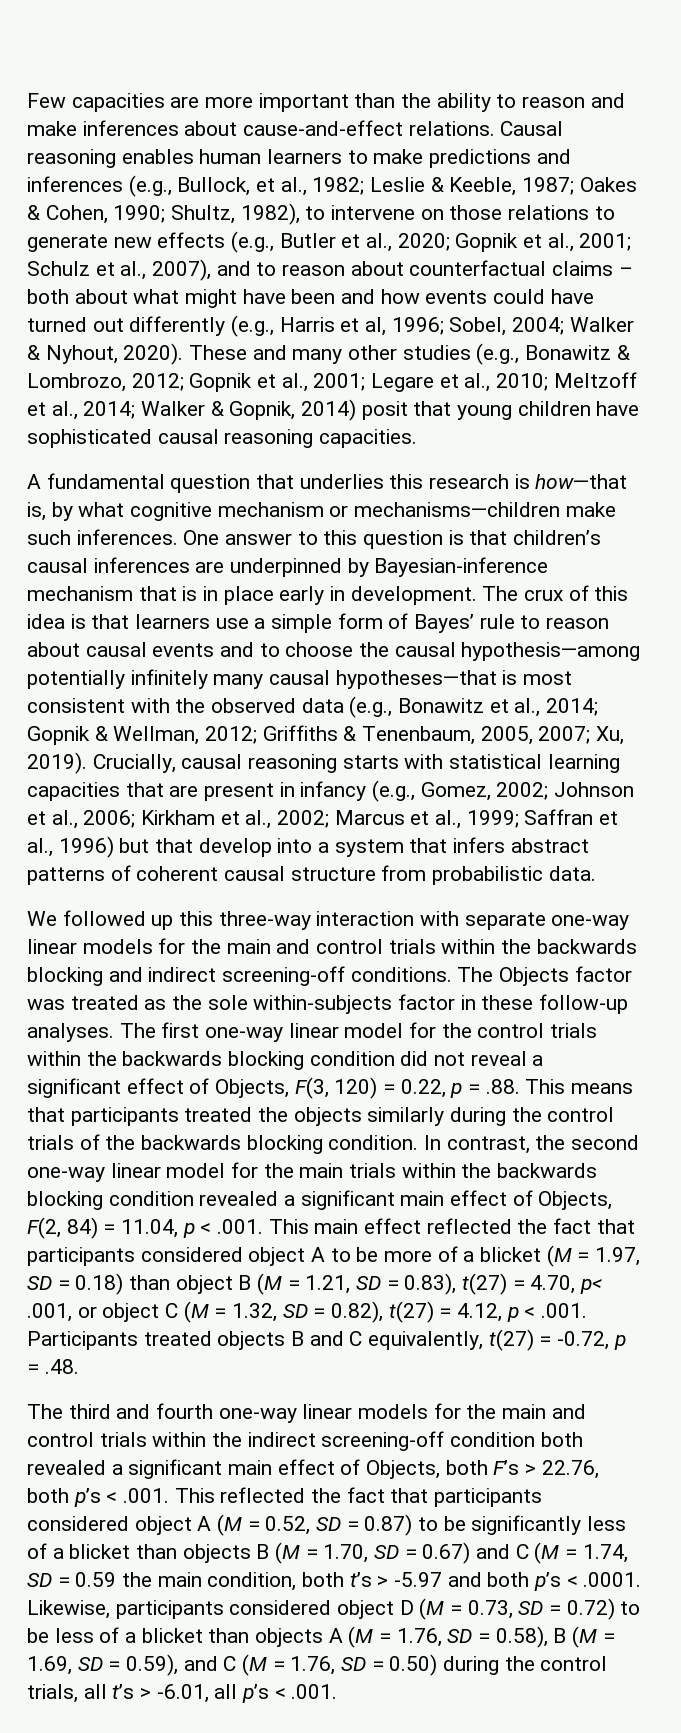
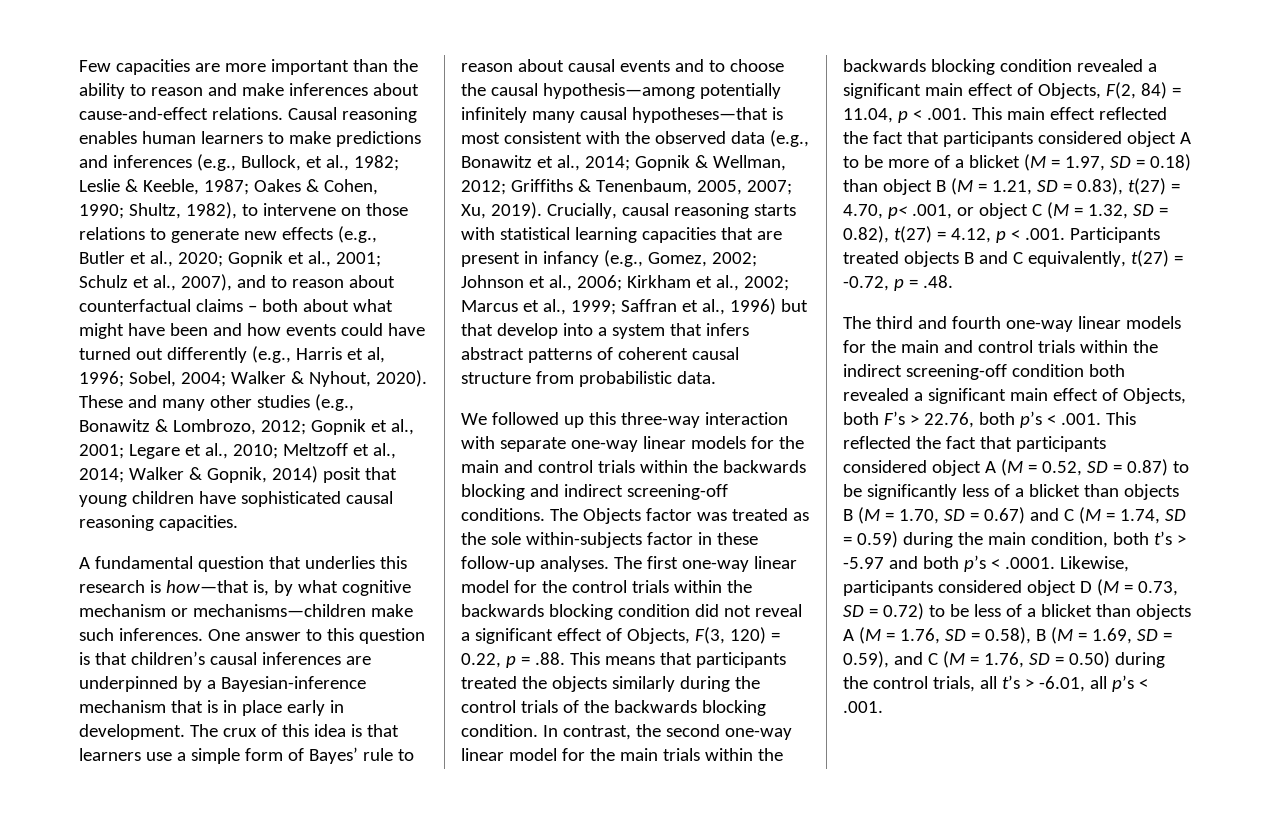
(369, 567) none -> [206,680,216,689] a
[75,1572,117,1587] 0.59 -> [856,531,953,548] 0.59) during

